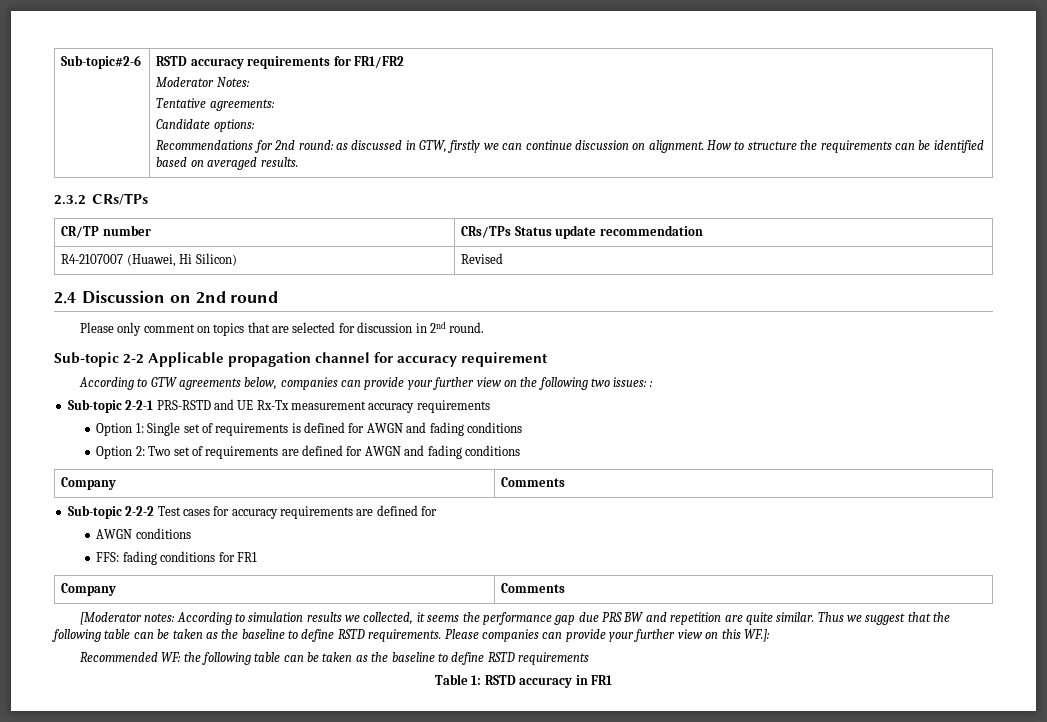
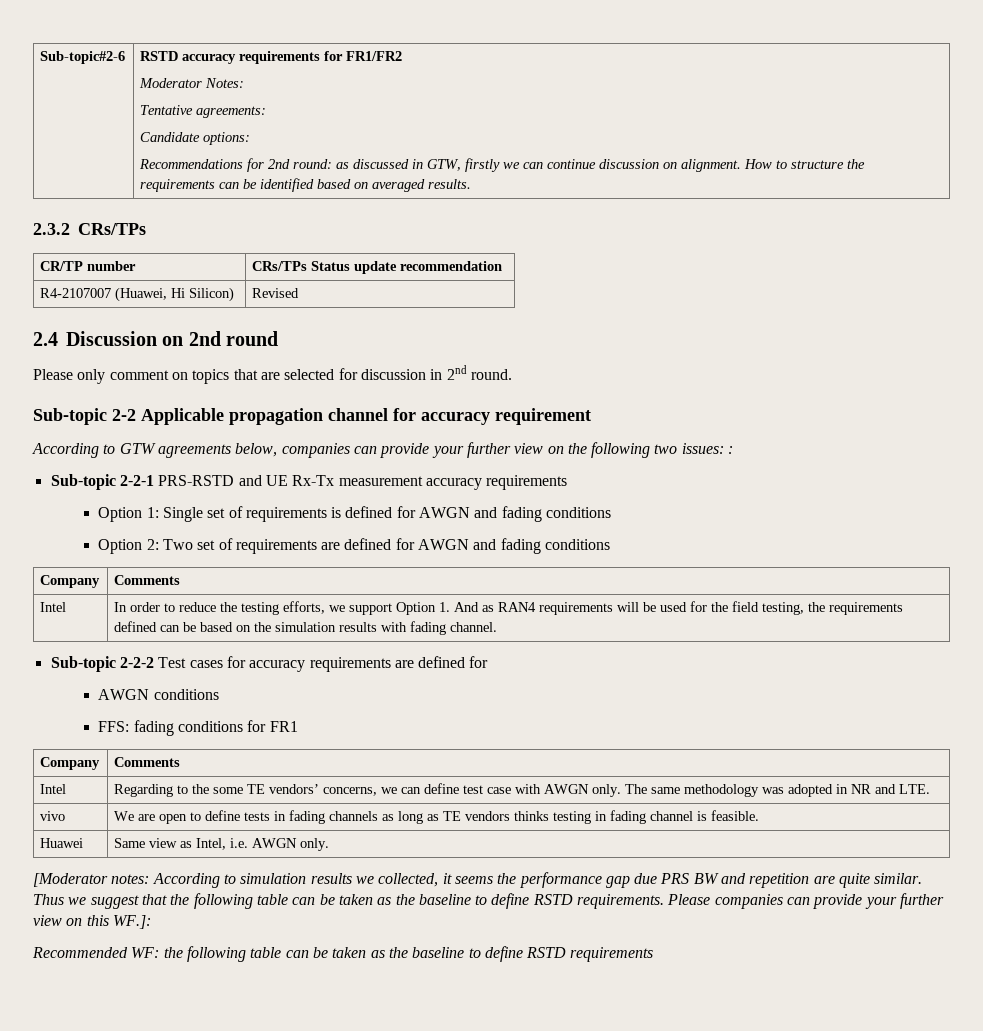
(566, 482) none -> [40,602,67,612] [114,601,904,615] [114,621,498,635] // Intel | In order to reduce the testing efforts, we support Option 1. And as RAN4 requirements will be used for the field testing, the requirements defined can be based on the simulation results with fading channel.
(566, 588) none -> [40,784,67,794] [114,783,931,797] [40,811,66,821] [114,810,760,824] [40,838,84,848] [114,838,330,851] // Intel | Regarding to the some TE vendors’ concerns, we can define test case with AWGN only. The same methodology was adopted in NR and LTE. // vivo | We are open to define tests in fading channels as long as TE vendors thinks testing in fading channel is feasible. // Huawei | Same view as Intel, i.e. AWGN only.
[435,674,612,688] // Table 1: RSTD accuracy in FR1 -> (654, 954) none

